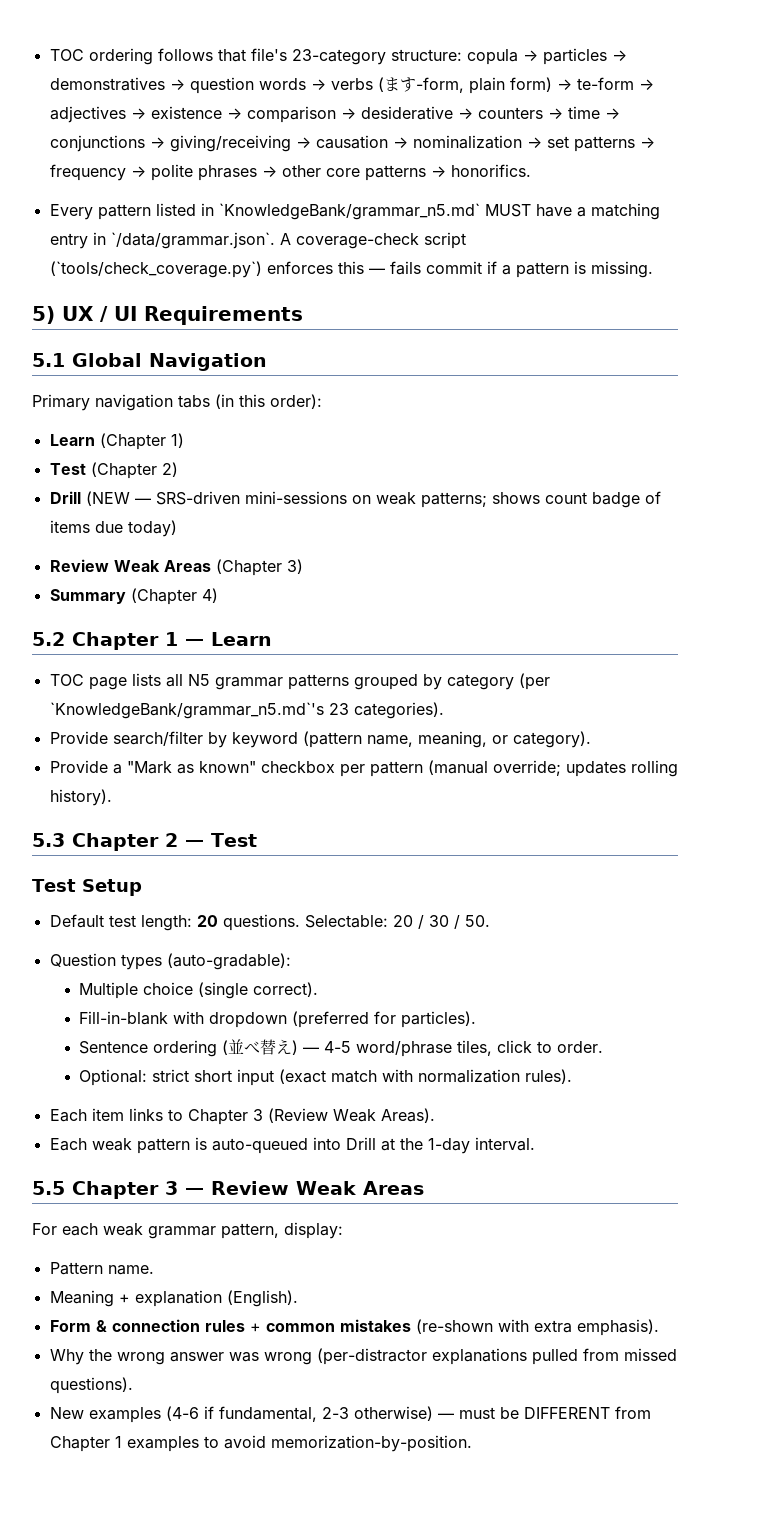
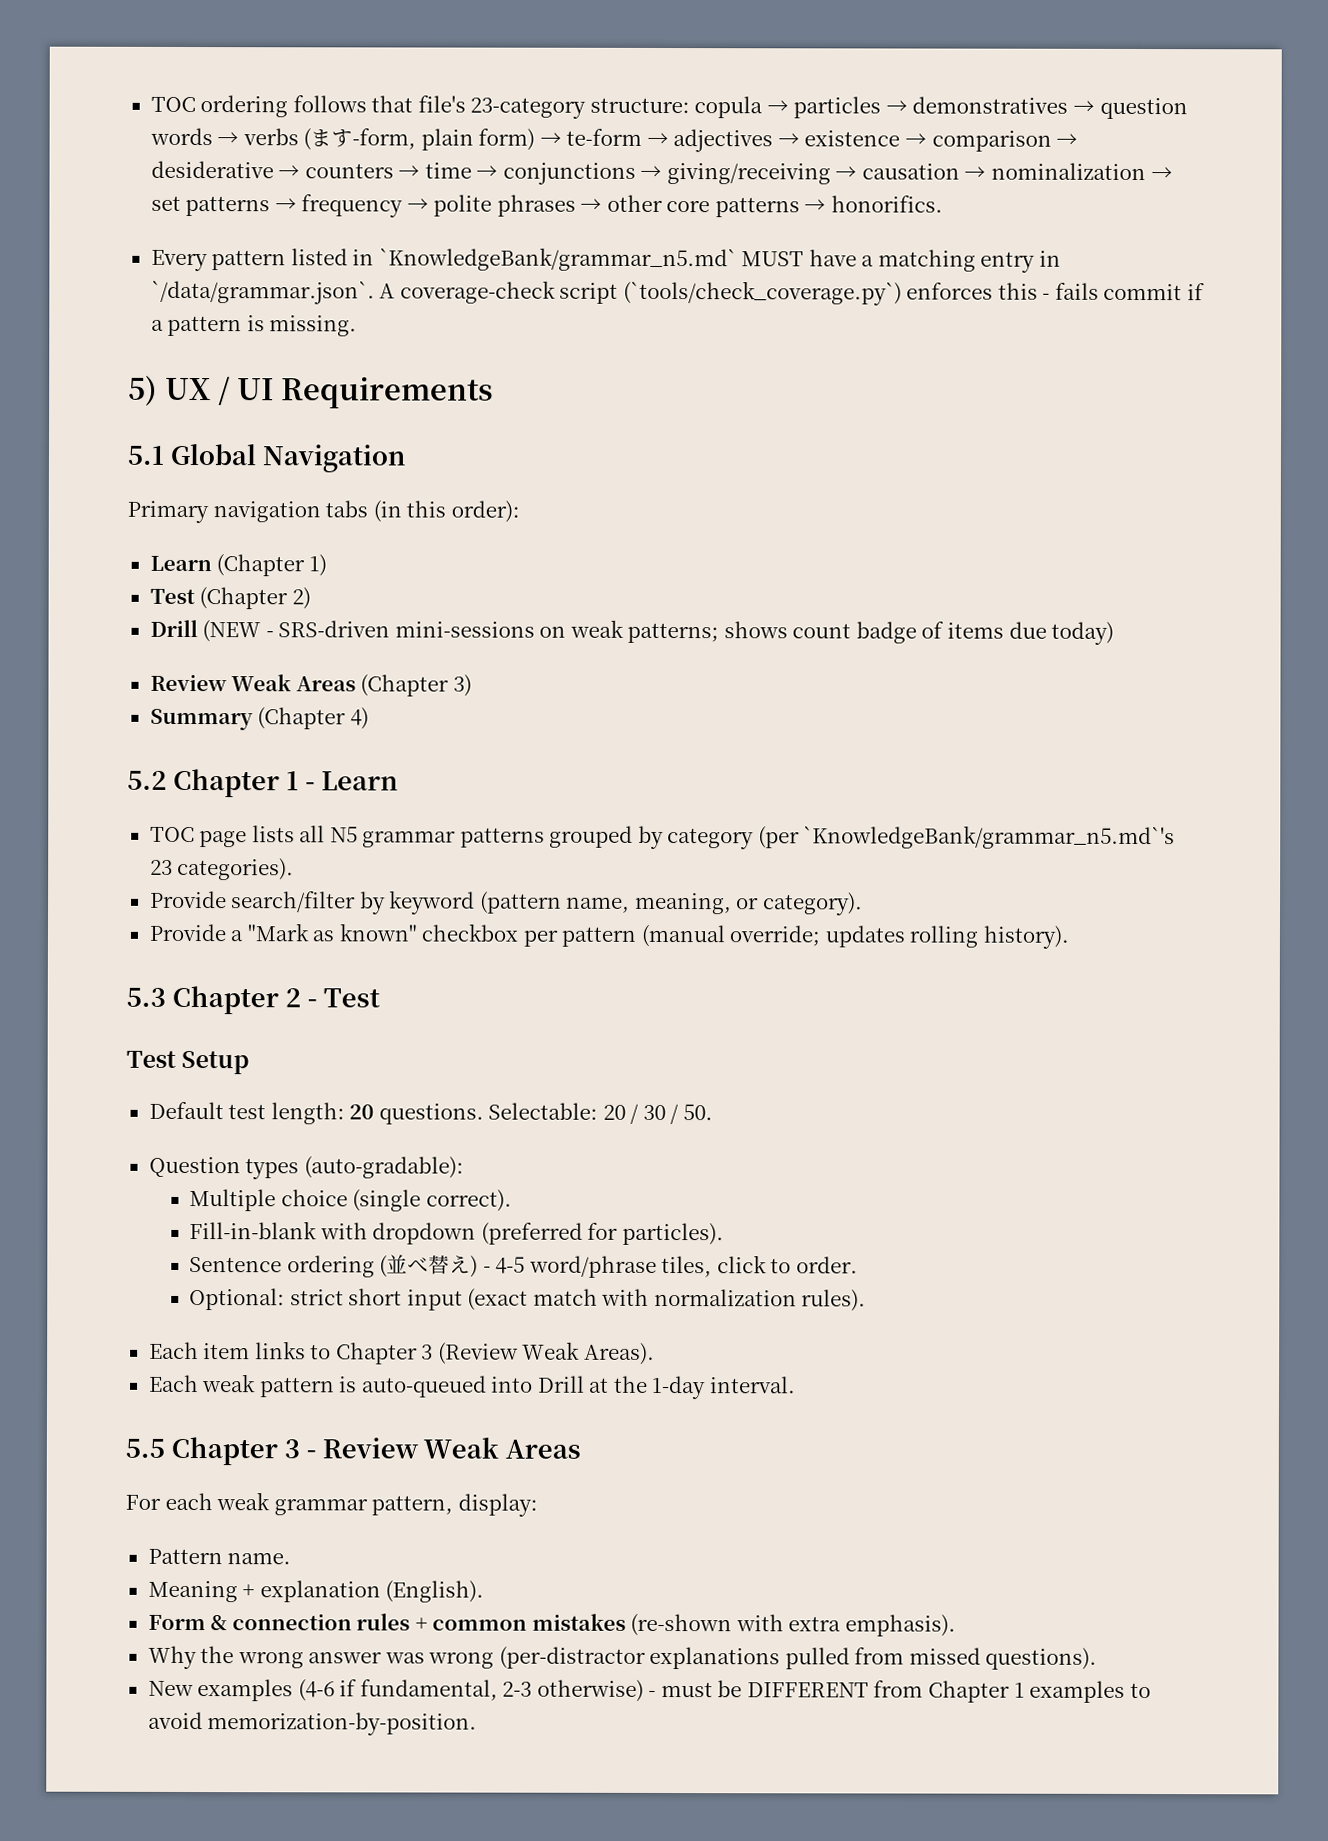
[368,268,385,274] — -> [1042,293,1051,300] -
[134,498,151,504] — -> [265,631,274,638] -
[185,639,204,646] — -> [304,782,315,791] -
[185,840,204,847] — -> [306,999,317,1008] -
[303,1047,320,1053] — -> [482,1266,491,1273] -
[185,1188,204,1195] — -> [305,1450,316,1459] -
[437,1413,454,1419] — -> [648,1690,657,1697] -

